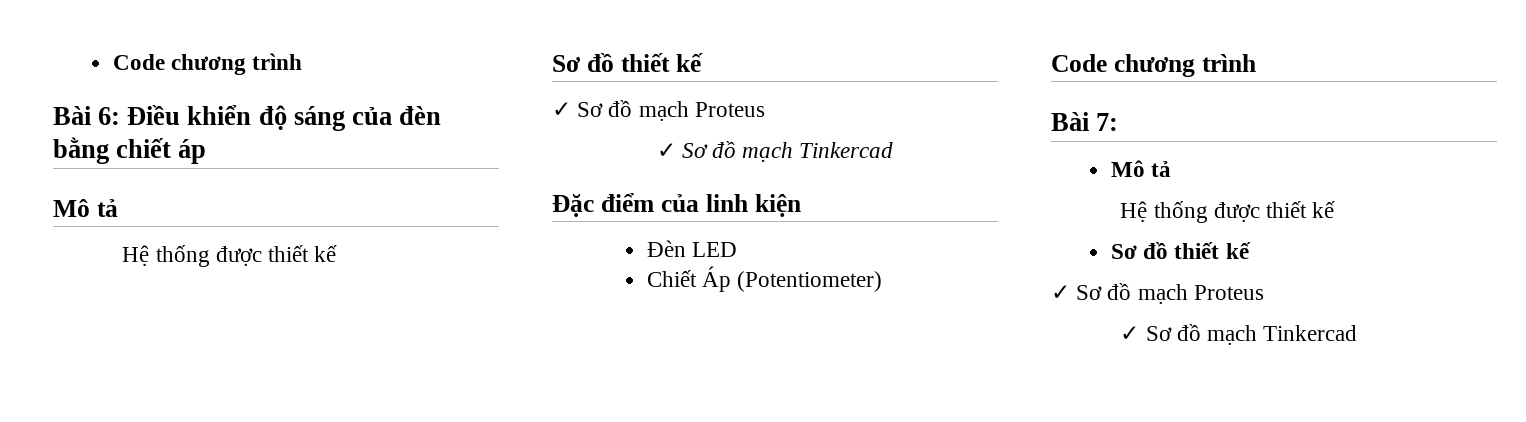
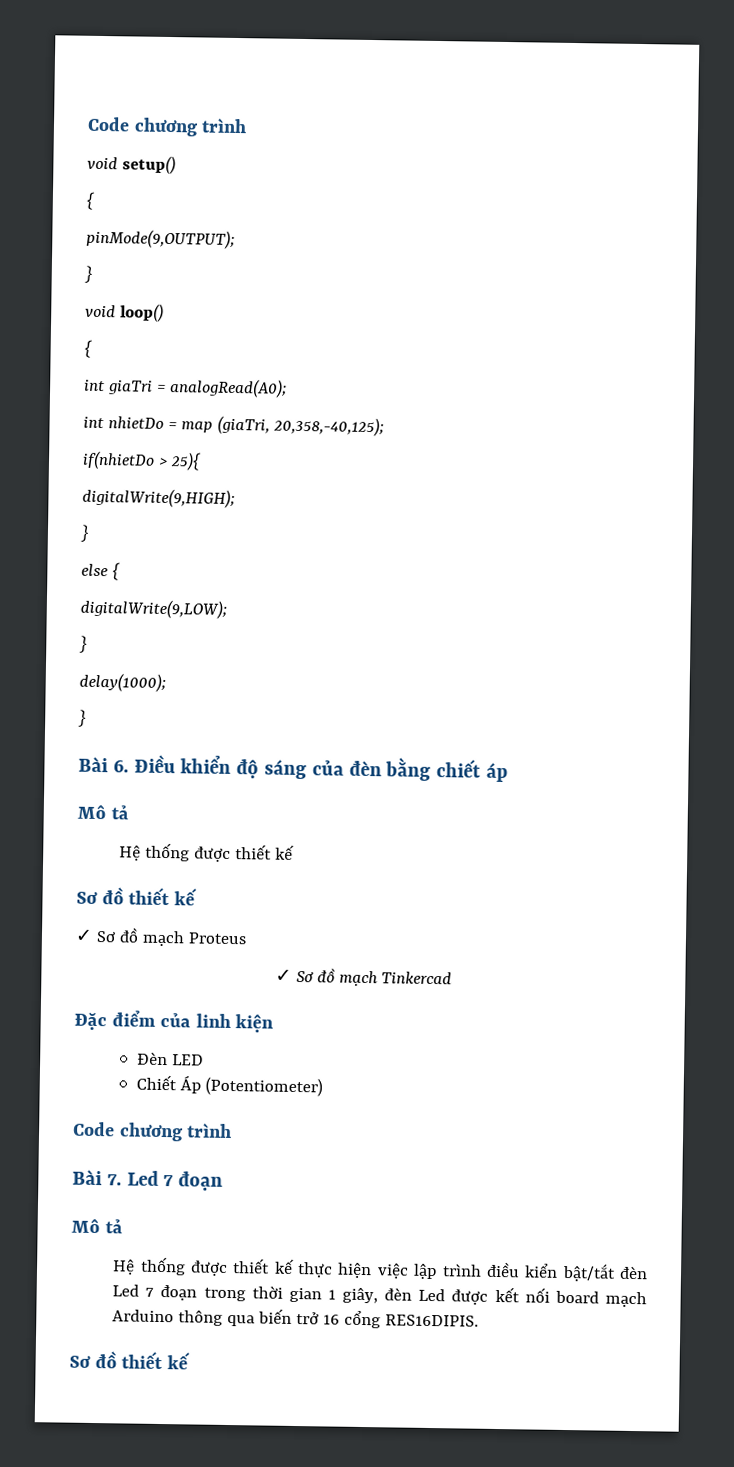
[112,53,303,75] [53,106,121,125] Code chương trình // Bài 6: -> [87,116,248,137] [87,155,176,175] [86,191,96,210] [86,228,235,249] [84,265,93,283] [85,303,164,322] [84,339,93,358] [84,378,287,398] [83,415,384,437] [82,450,202,471] [82,487,235,509] [80,524,90,542] [81,562,121,581] [80,598,227,619] [79,635,88,653] [79,672,166,693] [78,709,87,727] [78,756,129,773] Code chương trình // void setup() // { // pinMode(9,OUTPUT); // } // void loop() // { // int giaTri = analogRead(A0); // int nhietDo = map (giaTri, 20,358,-40,125); // if(nhietDo > 25){ // digitalWrite(9,HIGH); // } // else { // digitalWrite(9,LOW); // } // delay(1000); // } // Bài 6.
[1096,113,1119,131] [1110,160,1172,177] [1120,201,1336,223] [1110,242,1251,259] [1051,283,1264,304] [1120,324,1358,345] 7: // Mô tả // Hệ thống được thiết kế // Sơ đồ thiết kế // ✓ Sơ đồ mạch Proteus // ✓ Sơ đồ mạch Tinkercad -> [106,1170,224,1191] [71,1218,123,1234] [112,1256,648,1282] [112,1284,647,1308] [112,1308,480,1329] [69,1351,190,1370] 7. Led 7 đoạn // Mô tả // Hệ thống được thiết kế thực hiện việc lập trình điều kiển bật/tắt đèn Led 7 đoạn trong thời gian 1 giây, đèn Led được kết nối board mạch Arduino thông qua biến trở 16 cổng RES16DIPIS. // Sơ đồ thiết kế

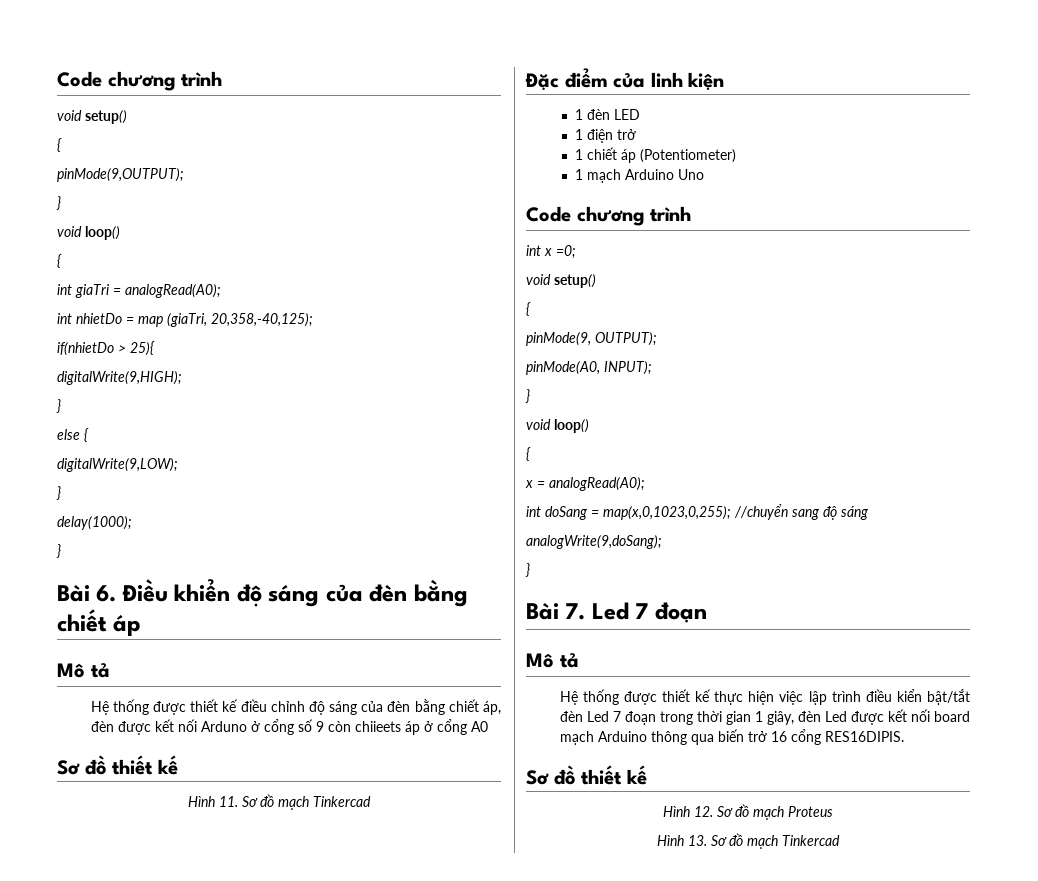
[76,887,197,906] [75,927,247,947] [274,969,292,982] // Sơ đồ thiết kế // ✓ Sơ đồ mạch Proteus // ✓ -> [240,699,501,715] [90,719,488,735] [57,755,178,775] [188,796,238,807] điều chỉnh độ sáng của đèn bằng chiết áp, đèn được kết nối Arduno ở cổng số 9 còn chiieets áp ở cổng A0 // Sơ đồ thiết kế // Hình 11.
[136,1051,168,1066] Đèn -> [574,109,610,120] 1 đèn
[135,1074,323,1097] [73,1121,233,1142] Chiết Áp (Potentiometer) // Code chương trình -> [574,129,636,143] [574,147,736,163] [574,169,704,183] [526,206,692,226] [526,245,576,259] [526,274,596,288] [526,302,531,316] [526,332,657,346] [526,361,652,375] [525,389,530,403] [526,419,589,433] [526,447,531,461] [525,477,645,491] [526,504,868,520] [526,535,662,549] [525,563,530,577] 1 điện trở // 1 chiết áp (Potentiometer) // 1 mạch Arduino Uno // Code chương trình // int x =0; // void setup() // { // pinMode(9, OUTPUT); // pinMode(A0, INPUT); // } // void loop() // { // x = analogRead(A0); // int doSang = map(x,0,1023,0,255); //chuyển sang độ sáng // analogWrite(9,doSang); // }
(190, 1361) none -> [663,804,833,820] [657,833,840,849] // Hình 12. Sơ đồ mạch Proteus // Hình 13. Sơ đồ mạch Tinkercad

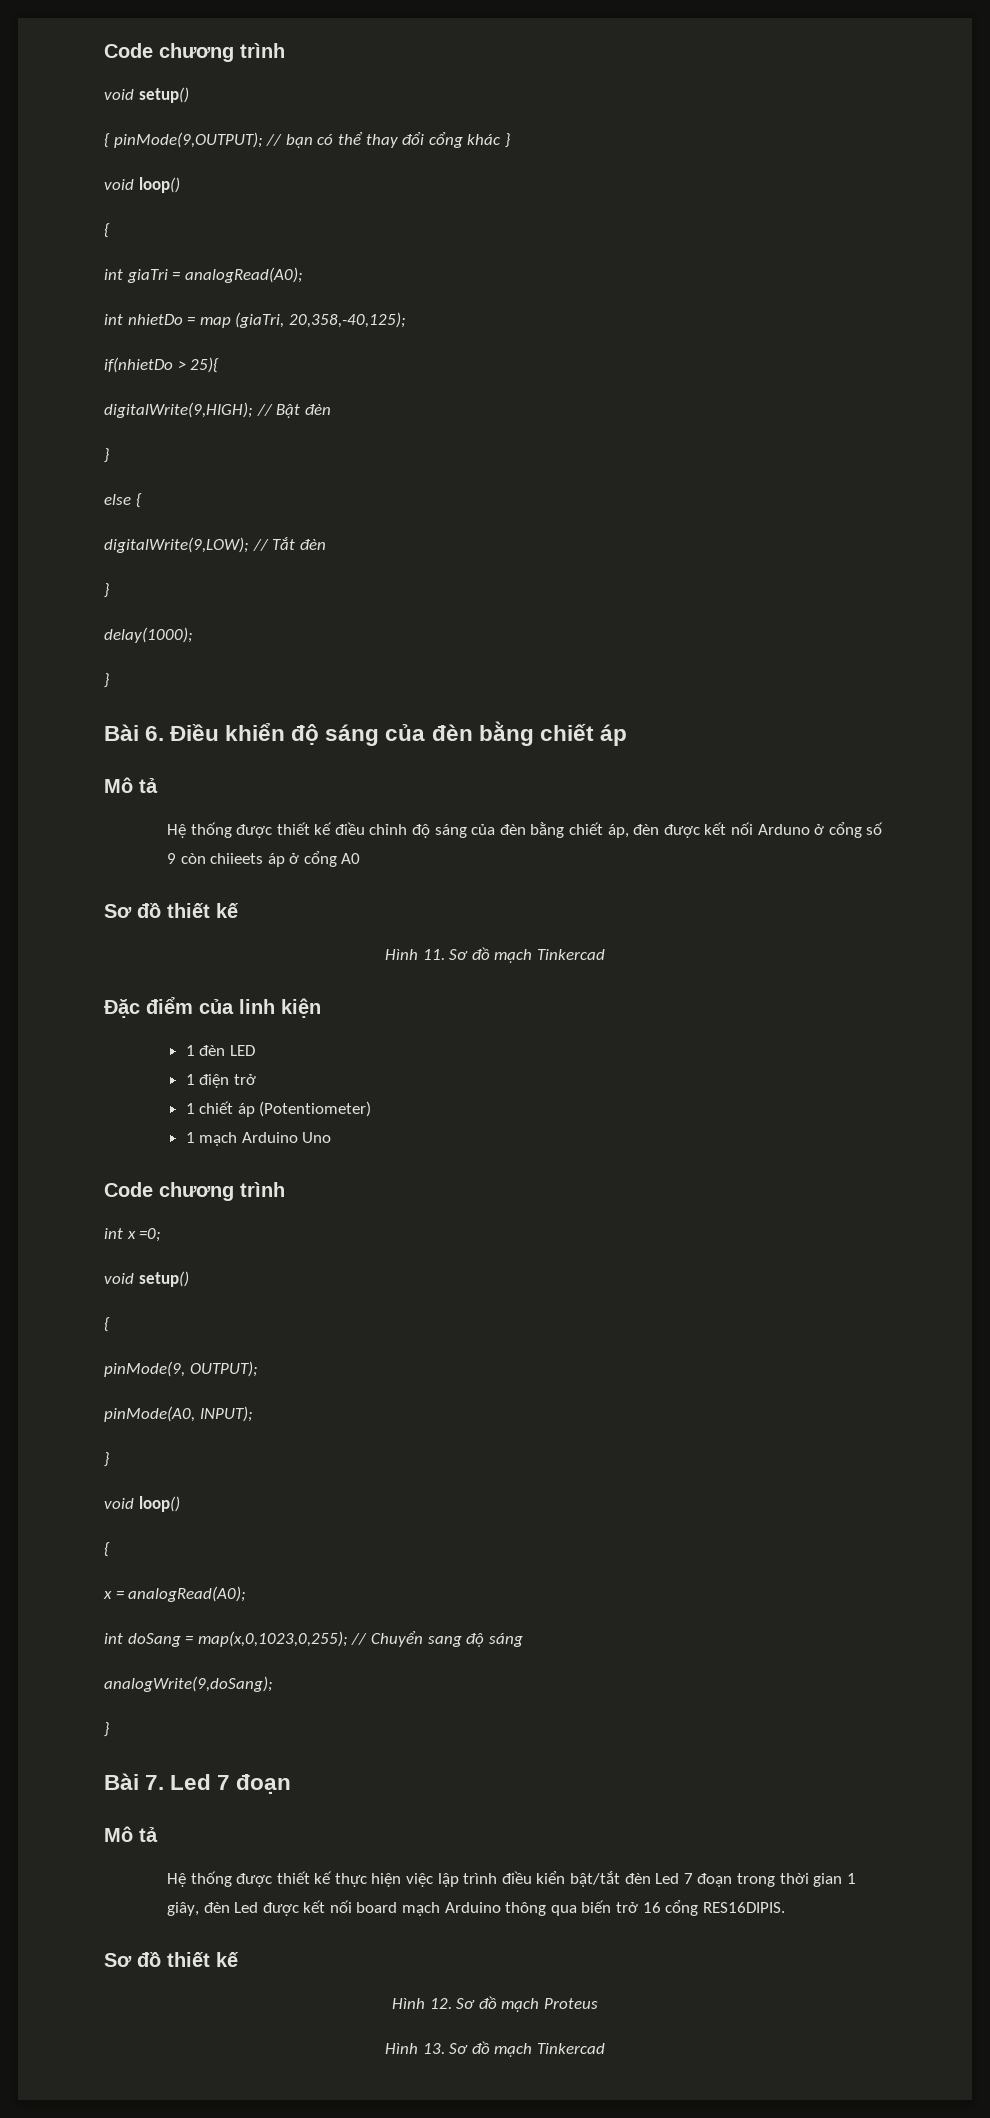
(62, 145) // -> (110, 140) none
(184, 175) // -> [266,132,502,148] // bạn có thể thay đổi cổng khác
(182, 378) none -> [256,404,331,418] // Bật đèn
(178, 465) none -> [252,537,326,551] // Tắt đèn
[734,504,788,520] //chuyển -> [351,1631,423,1647] // Chuyển

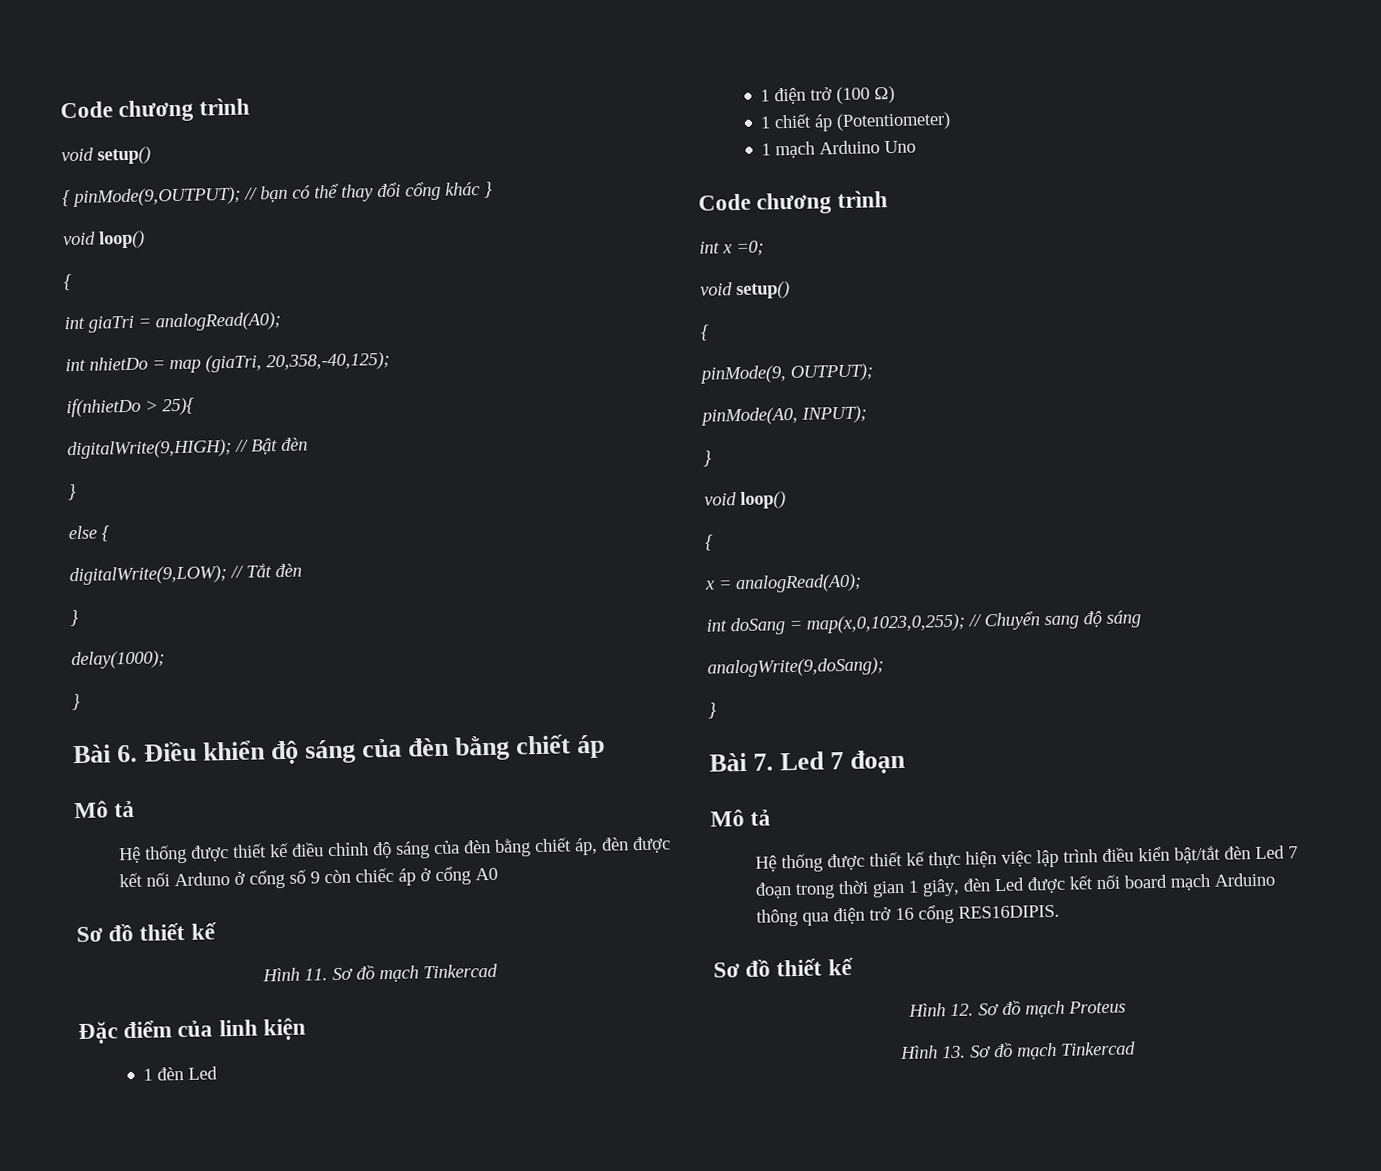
[210,853,264,864] chiieets -> [355,867,395,883] chiếc
[229,1045,255,1056] LED -> [188,1066,219,1080] Led
(256, 1079) none -> [836,85,896,105] (100 Ω)
[581,1900,612,1913] biến -> [833,907,866,925] điện

